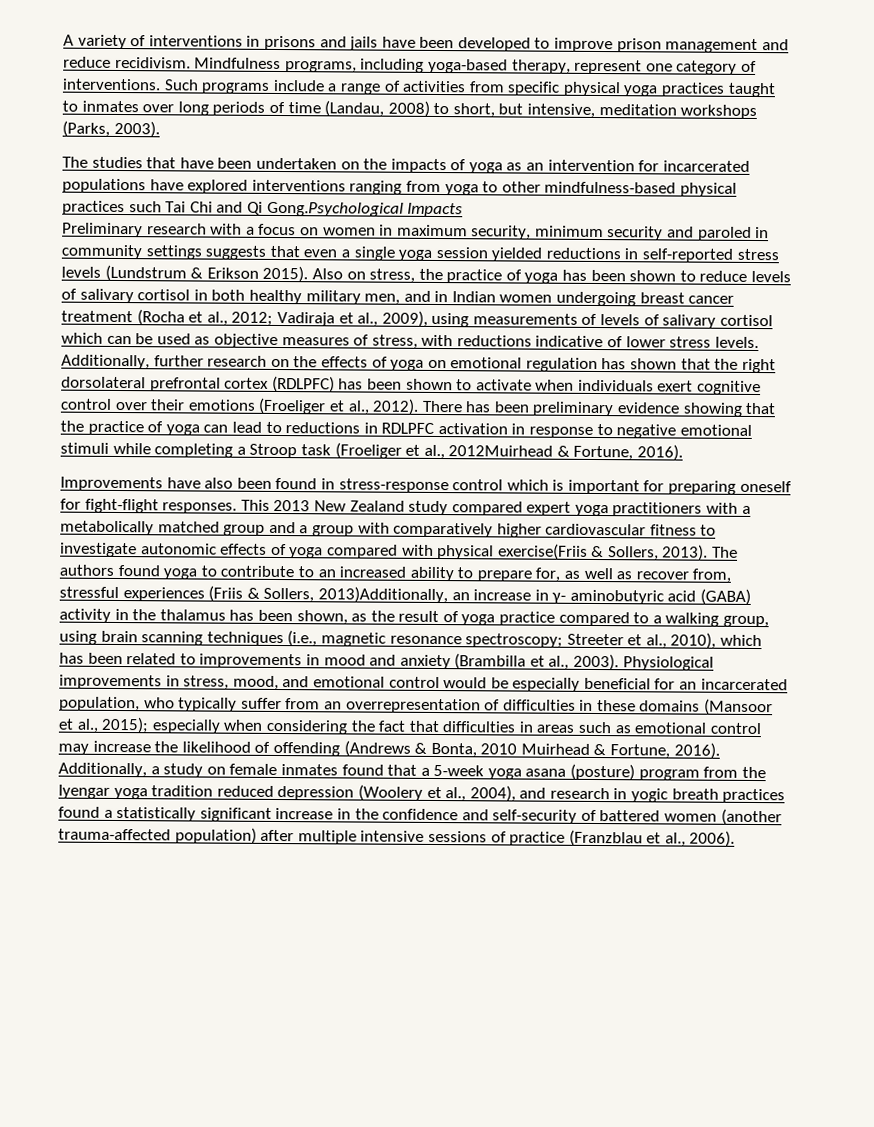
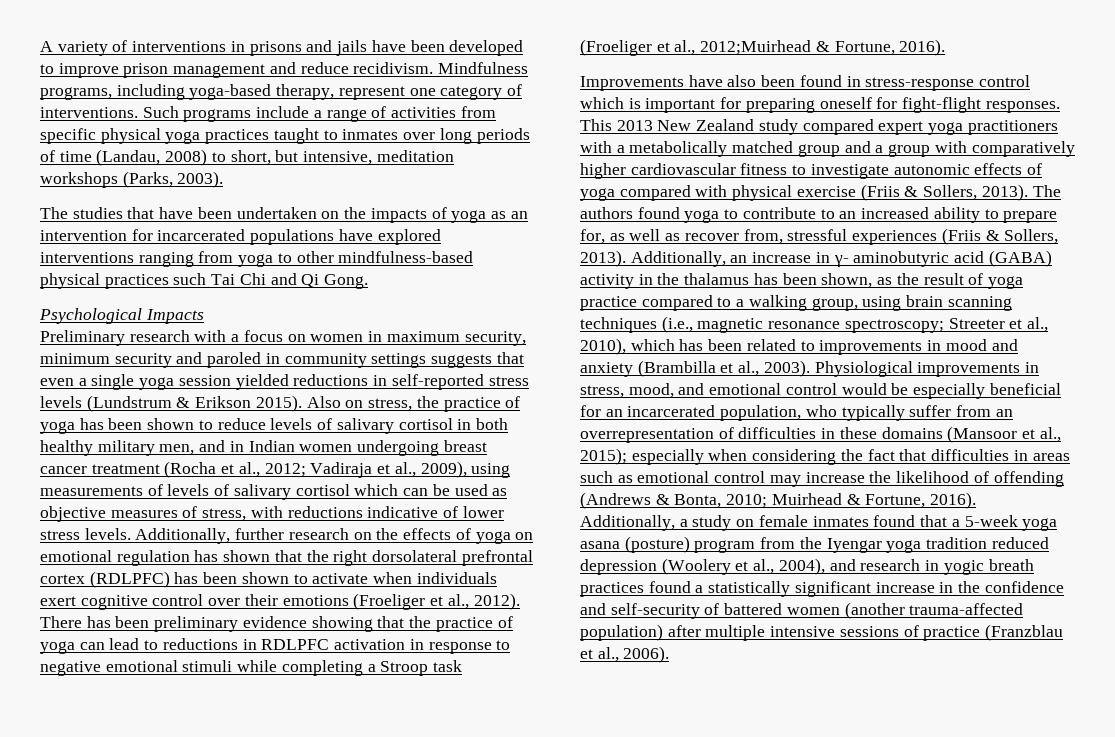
[266,201,404,217] Gong.Psychological -> [324,274,369,289] [39,308,142,324] Gong. // Psychological
[448,445,554,457] 2012Muirhead -> [700,40,812,55] 2012;Muirhead
[497,543,588,560] exercise(Friis -> [796,184,900,201] exercise (Friis
[317,586,448,604] 2013)Additionally, -> [580,250,726,267] 2013). Additionally,
[480,743,518,755] 2010 -> [726,494,768,508] 2010;

